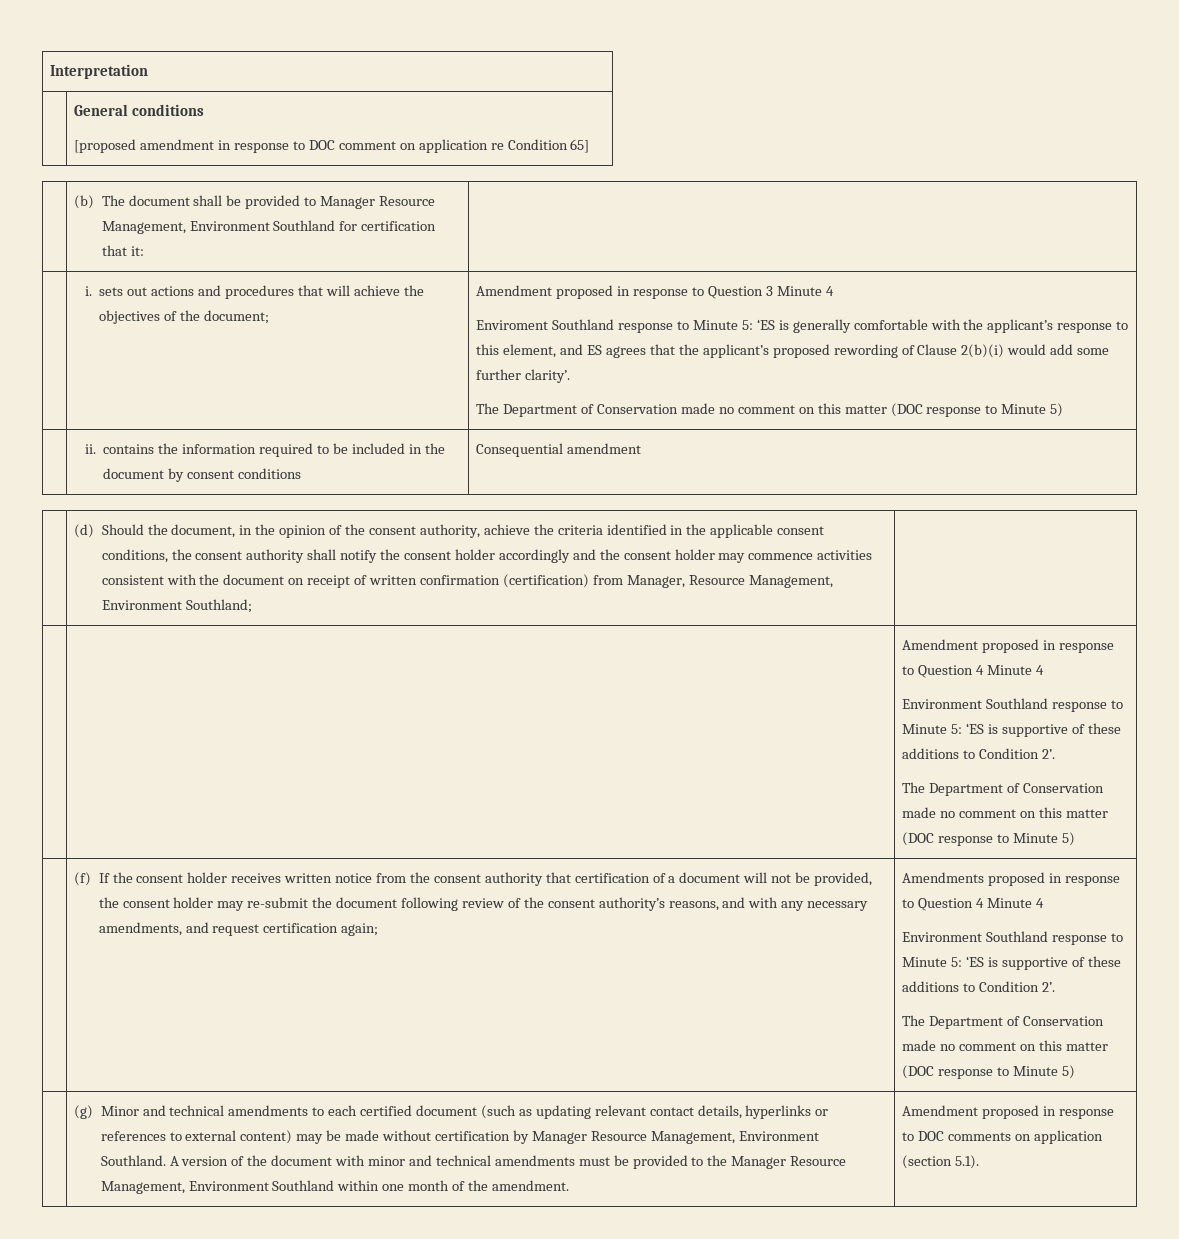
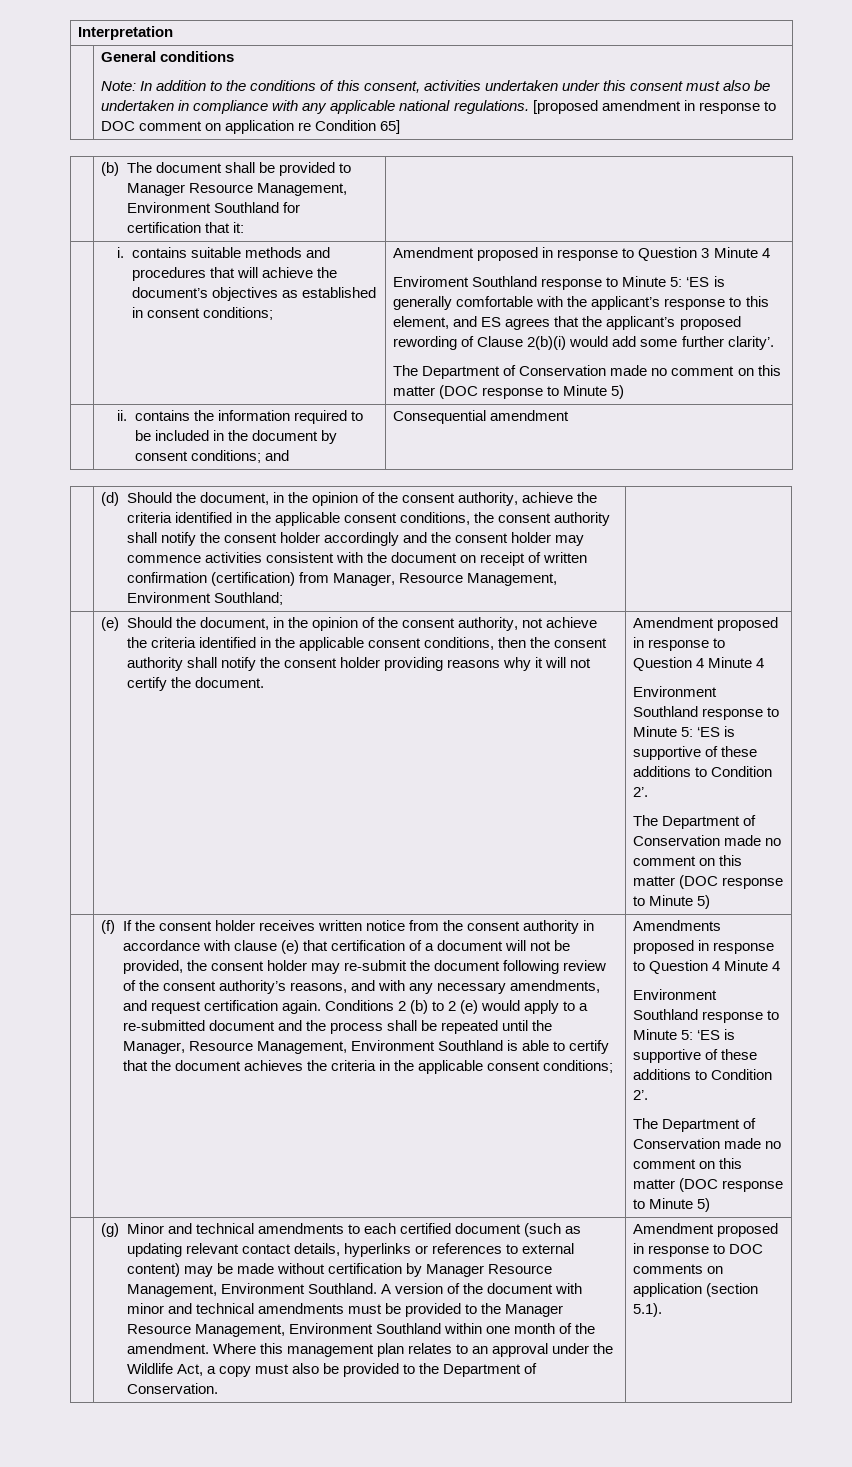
(205, 110) none -> [101,80,770,93] [101,100,529,114] Note: In addition to the conditions of this consent, activities undertaken under this consent must also be undertaken in compliance with any applicable national regulations.
[99,286,195,296] sets out actions -> [131,247,302,258] contains suitable methods
[99,310,269,324] objectives of the document; -> [131,287,376,301] [131,307,273,320] document’s objectives as established in consent conditions;
[237,468,301,479] conditions -> [190,450,289,463] conditions; and
(252, 606) none -> [101,617,598,631] [126,637,608,651] [126,657,592,671] [126,677,264,691] (e) Should the document, in the opinion of the consent authority, not achieve the criteria identified in the applicable consent conditions, then the consent authority shall notify the consent holder providing reasons why it will not certify the document.
(543, 879) none -> [583,920,595,931] [122,940,299,954] in accordance with clause (e)
[341,923,379,936] again; -> [281,1000,589,1014] [122,1020,553,1034] [122,1040,610,1054] [122,1060,614,1074] again. Conditions 2 (b) to 2 (e) would apply to a re-submitted document and the process shall be repeated until the Manager, Resource Management, Environment Southland is able to certify that the document achieves the criteria in the applicable consent conditions;
(569, 1185) none -> [212,1343,614,1357] [126,1363,538,1377] [126,1383,218,1394] Where this management plan relates to an approval under the Wildlife Act, a copy must also be provided to the Department of Conservation.

